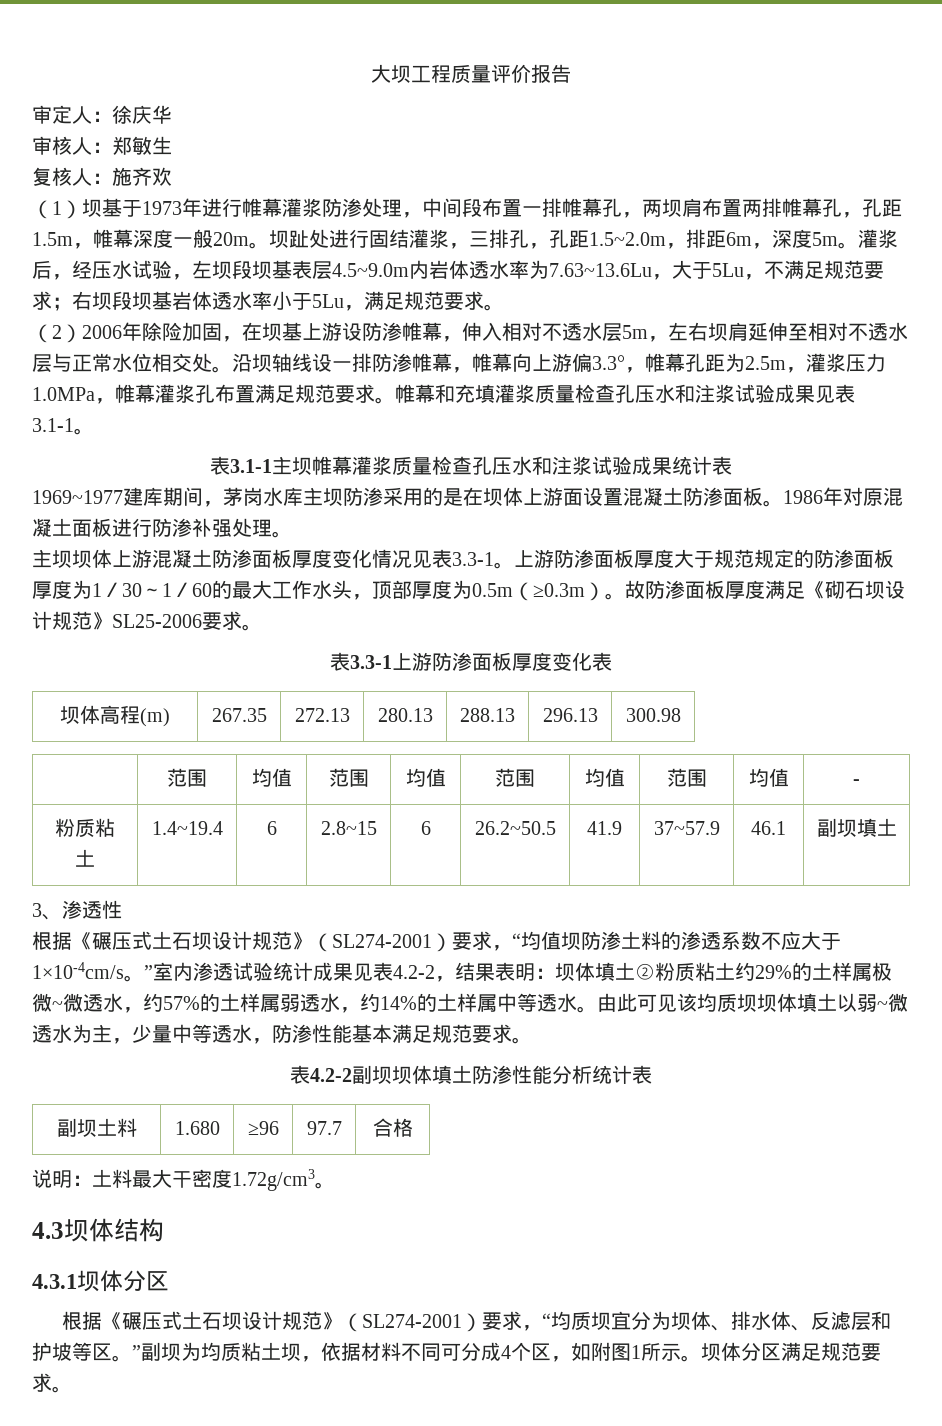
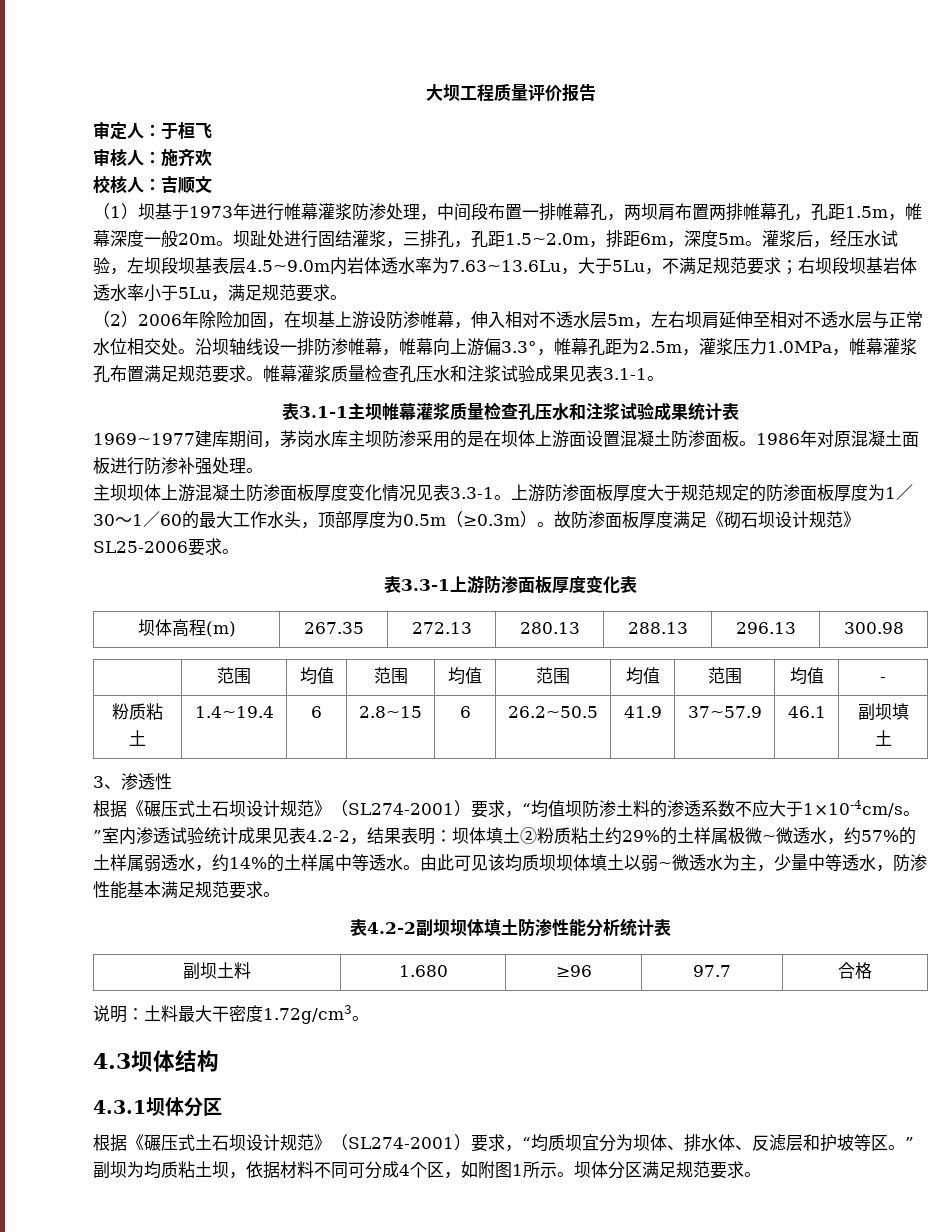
[112,105,172,124] 徐庆华 -> [161,122,212,139] 于桓飞
[112,136,172,155] [32,167,172,186] 郑敏生 // 复核人：施齐欢 -> [161,148,212,167] [93,176,212,194] 施齐欢 // 校核人：吉顺文
[435,384,495,403] 和充填 -> (297, 373) none

